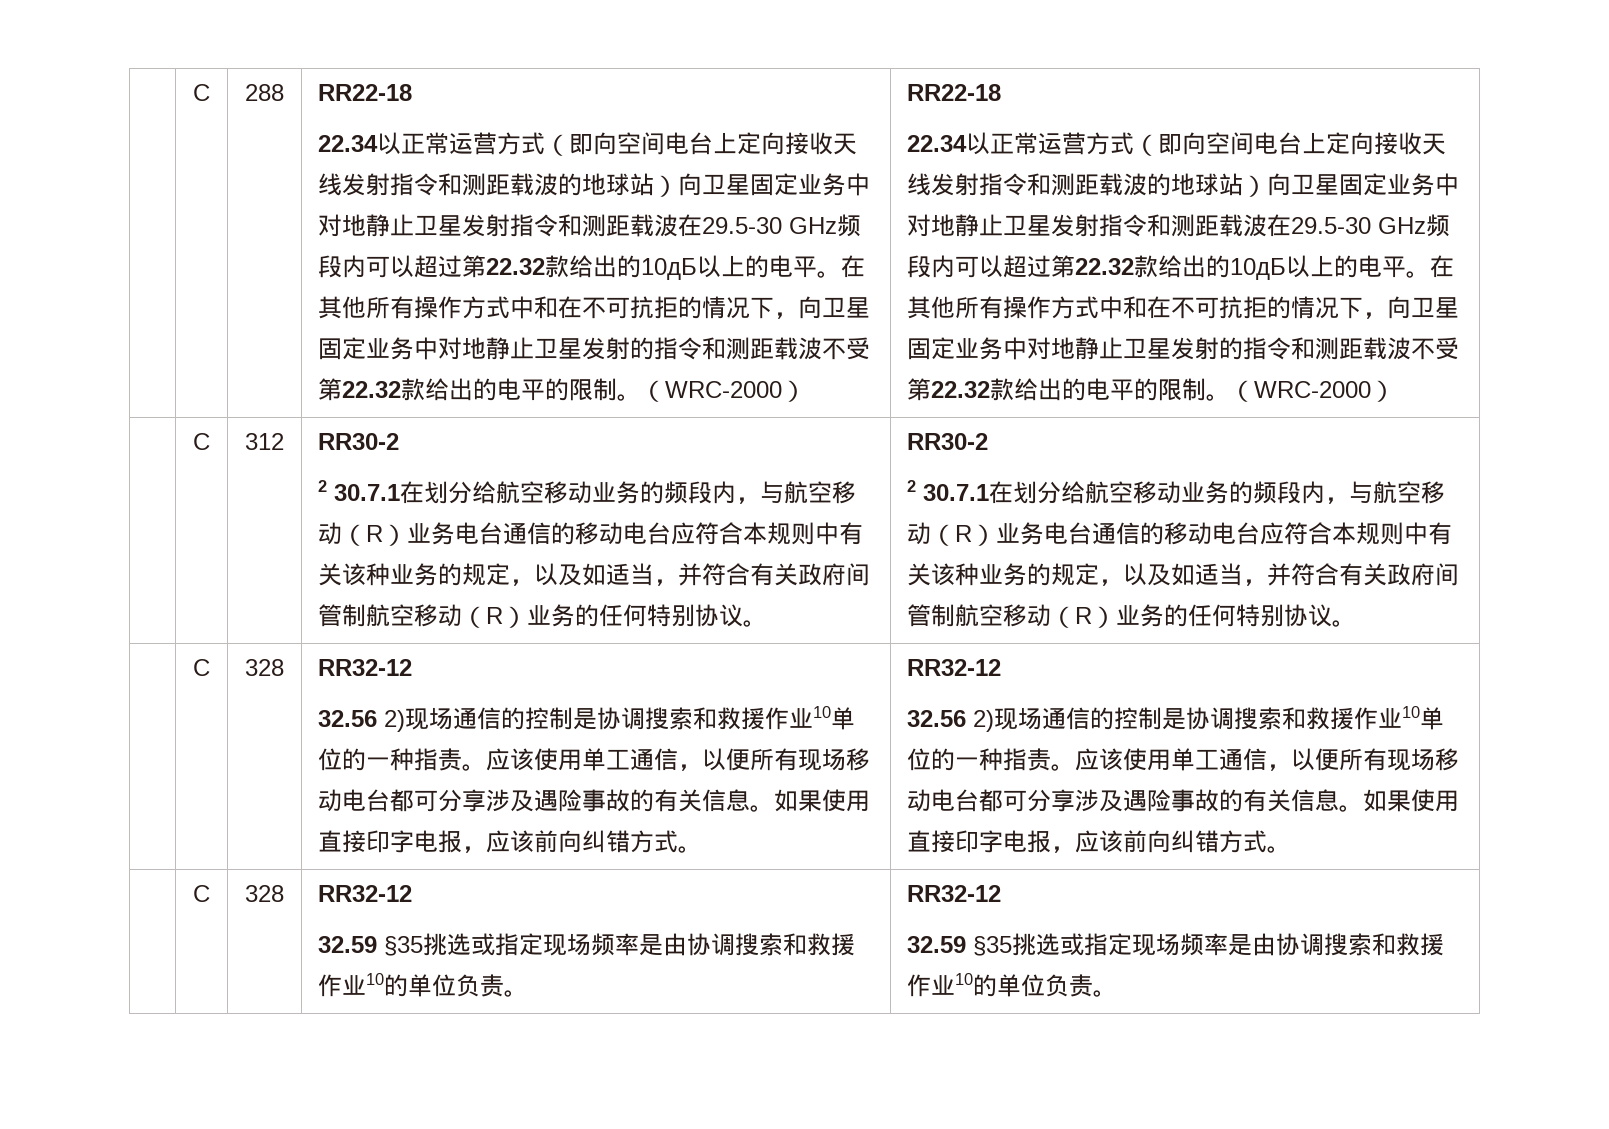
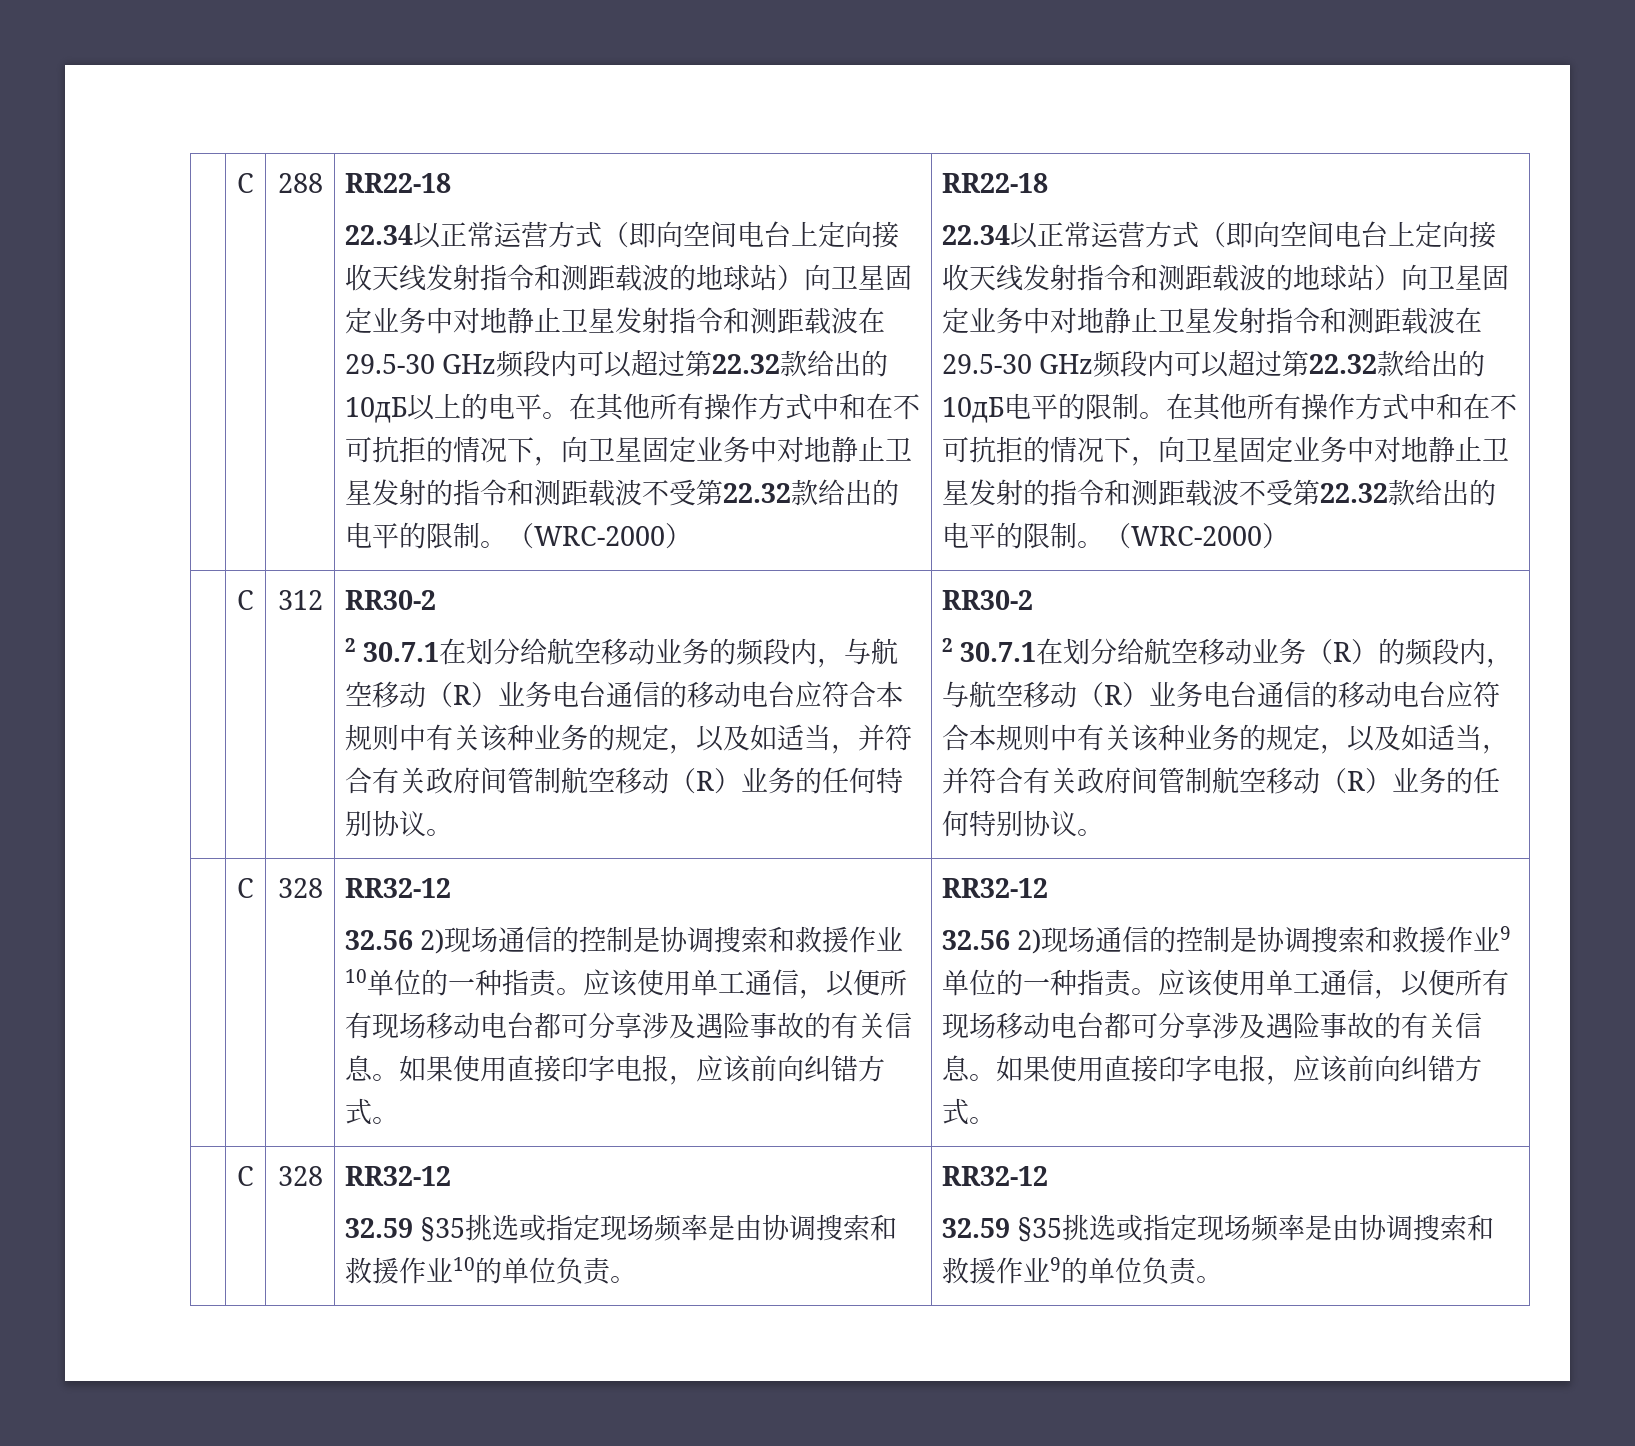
[1286,255,1407,278] 以上的电平 -> [1004,393,1140,420] 电平的限制
(1230, 492) none -> [1306,639,1379,665] （R）
[1402,706,1421,718] 10 -> [1500,926,1512,940] 9
[955,973,974,985] 10 -> [1050,1257,1062,1271] 9

